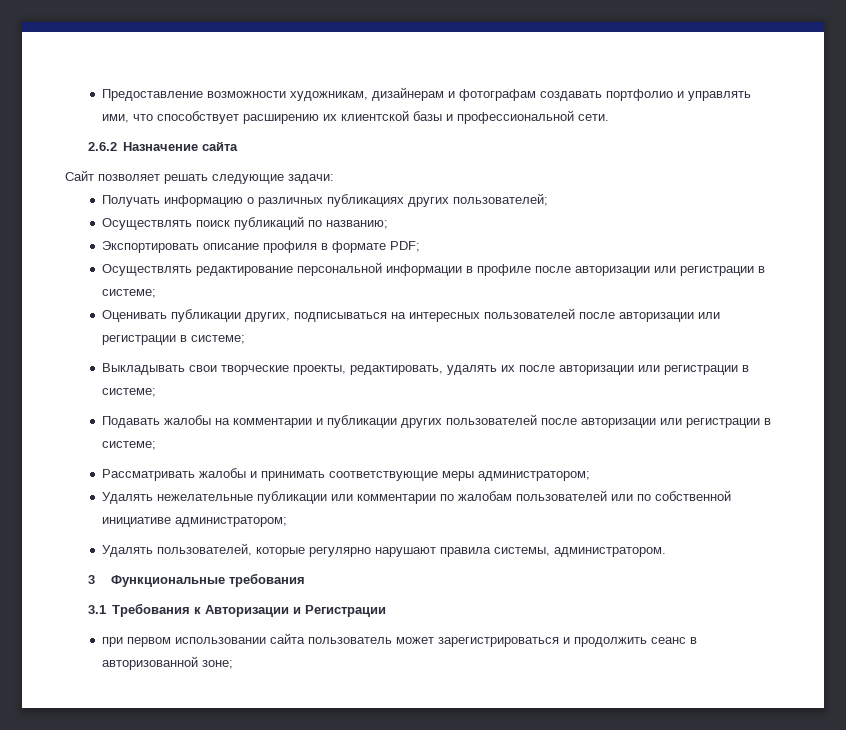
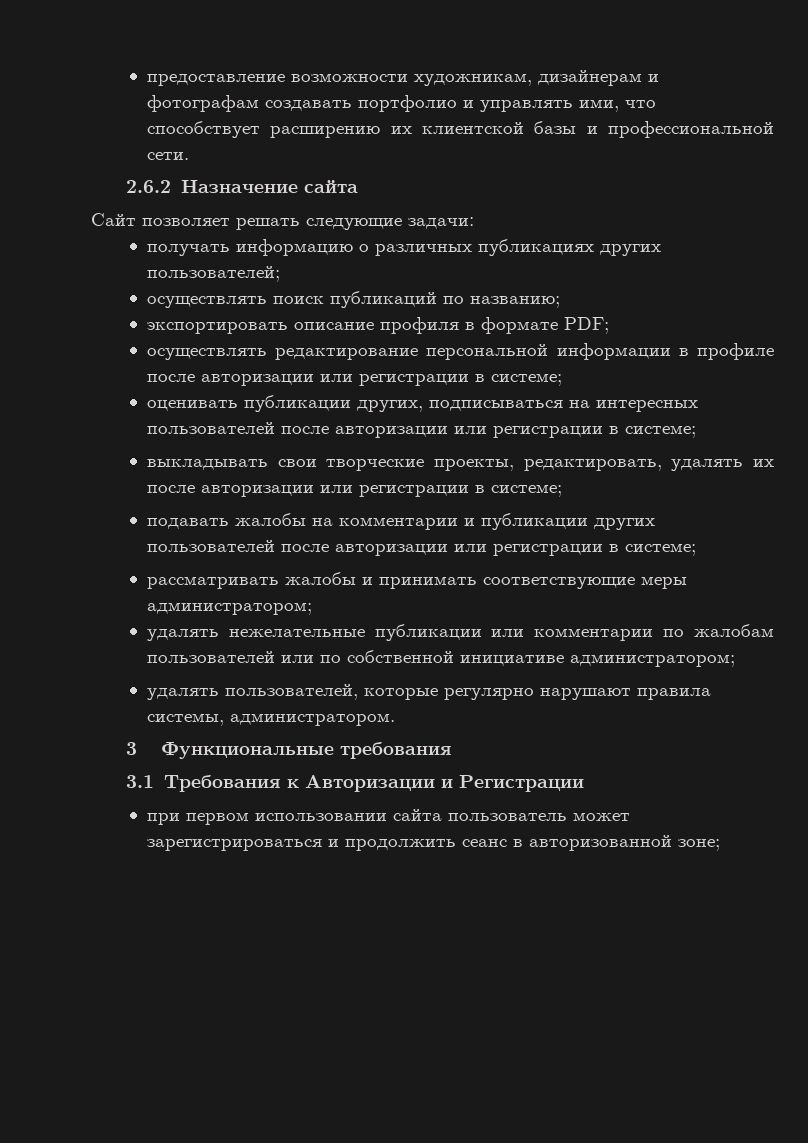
[102,89,204,101] Предоставление -> [146,74,285,86] предоставление
[102,195,161,207] Получать -> [146,244,230,256] получать
[102,218,193,230] Осуществлять -> [146,296,267,308] осуществлять
[102,241,200,253] Экспортировать -> [146,322,288,334] экспортировать
[102,264,193,276] Осуществлять -> [146,348,267,360] осуществлять
[102,310,168,322] Оценивать -> [146,400,238,411] оценивать
[102,363,186,375] Выкладывать -> [146,459,268,470] выкладывать
[102,416,161,428] Подавать -> [146,518,229,529] подавать
[102,469,196,481] Рассматривать -> [146,576,279,589] рассматривать
[102,492,154,504] Удалять -> [146,629,219,641] удалять
[102,545,154,557] Удалять -> [146,688,219,700] удалять

